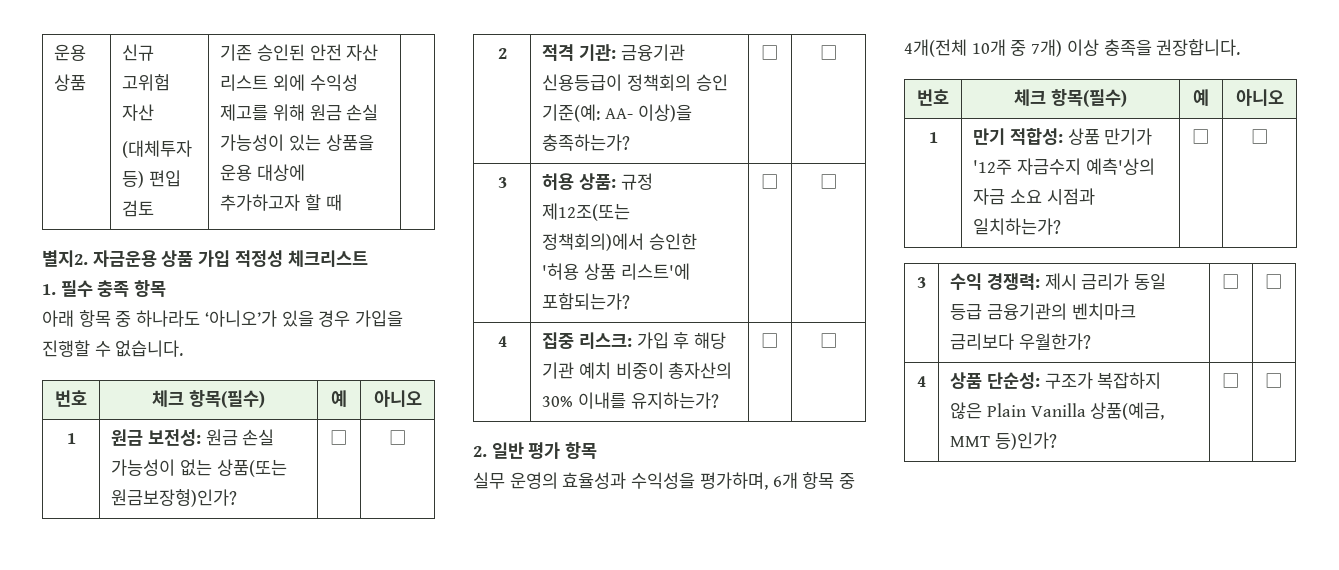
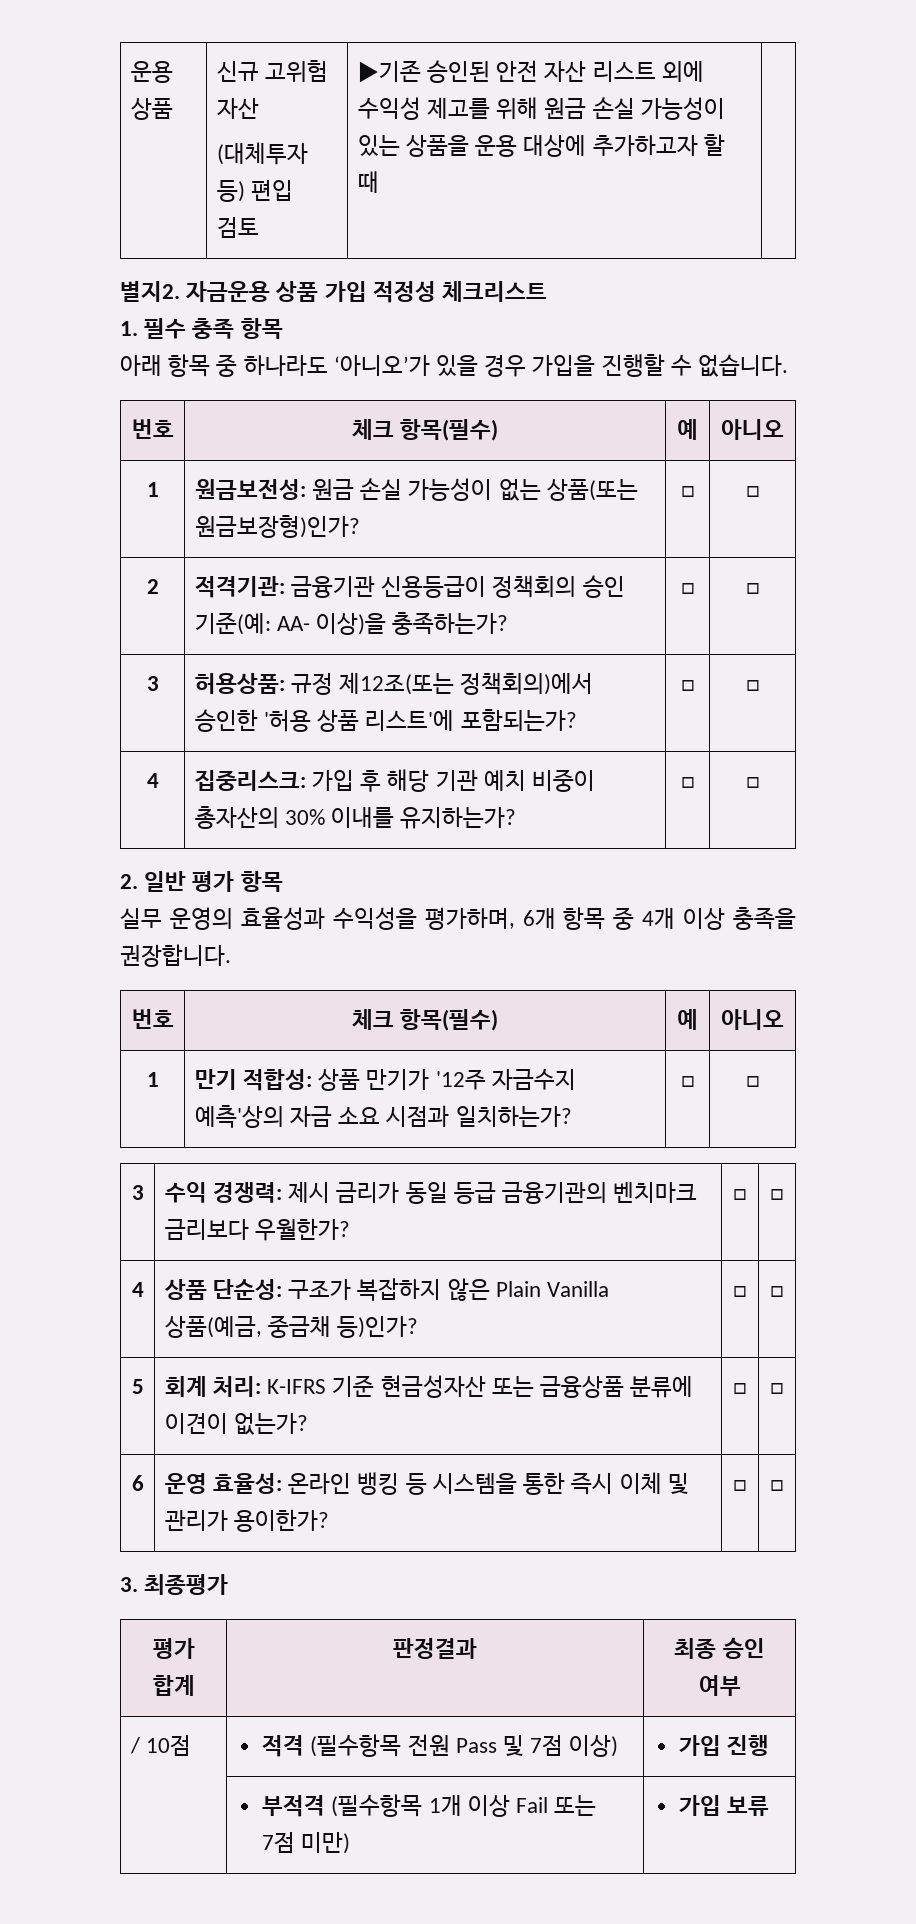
[220,44,253,61] 기존 -> [357,60,421,83] ▶기존
[111,429,201,446] 원금 보전성: -> [194,479,306,500] 원금보전성:
[542,44,616,61] 적격 기관: -> [194,576,285,598] 적격기관:
[542,173,616,191] 허용 상품: -> [194,673,285,694] 허용상품:
[542,332,632,349] 집중 리스크: -> [194,770,306,791] 집중리스크:
[904,39,1063,57] 4개(전체 10개 중 7개) -> [642,908,676,929] 4개
[950,436,991,447] MMT -> [268,1315,332,1338] 중금채
(1283, 380) none -> [131,1379,144,1394] [164,1375,694,1398] [164,1413,309,1435] [733,1383,747,1394] [770,1383,784,1394] [131,1475,144,1491] [164,1472,689,1495] [164,1509,330,1532] [733,1480,747,1491] [770,1480,784,1491] [120,1574,229,1595] [152,1638,195,1659] [152,1675,195,1696] [393,1638,478,1659] [674,1637,765,1659] [698,1675,741,1696] [129,1735,192,1756] [262,1734,619,1757] [679,1735,770,1756] [262,1794,597,1817] [262,1832,351,1854] [679,1795,770,1817] // 5 | 회계 처리: K-IFRS 기준 현금성자산 또는 금융상품 분류에 이견이 없는가? | □ | □ // 6 | 운영 효율성: 온라인 뱅킹 등 시스템을 통한 즉시 이체 및 관리가 용이한가? | □ | □ // 3. 최종평가 // 평가 합계 | 판정결과 | 최종 승인 여부 // / 10점 | 적격 (필수항목 전원 Pass 및 7점 이상) | 가입 진행 // | 부적격 (필수항목 1개 이상 Fail 또는 7점 미만) | 가입 보류

